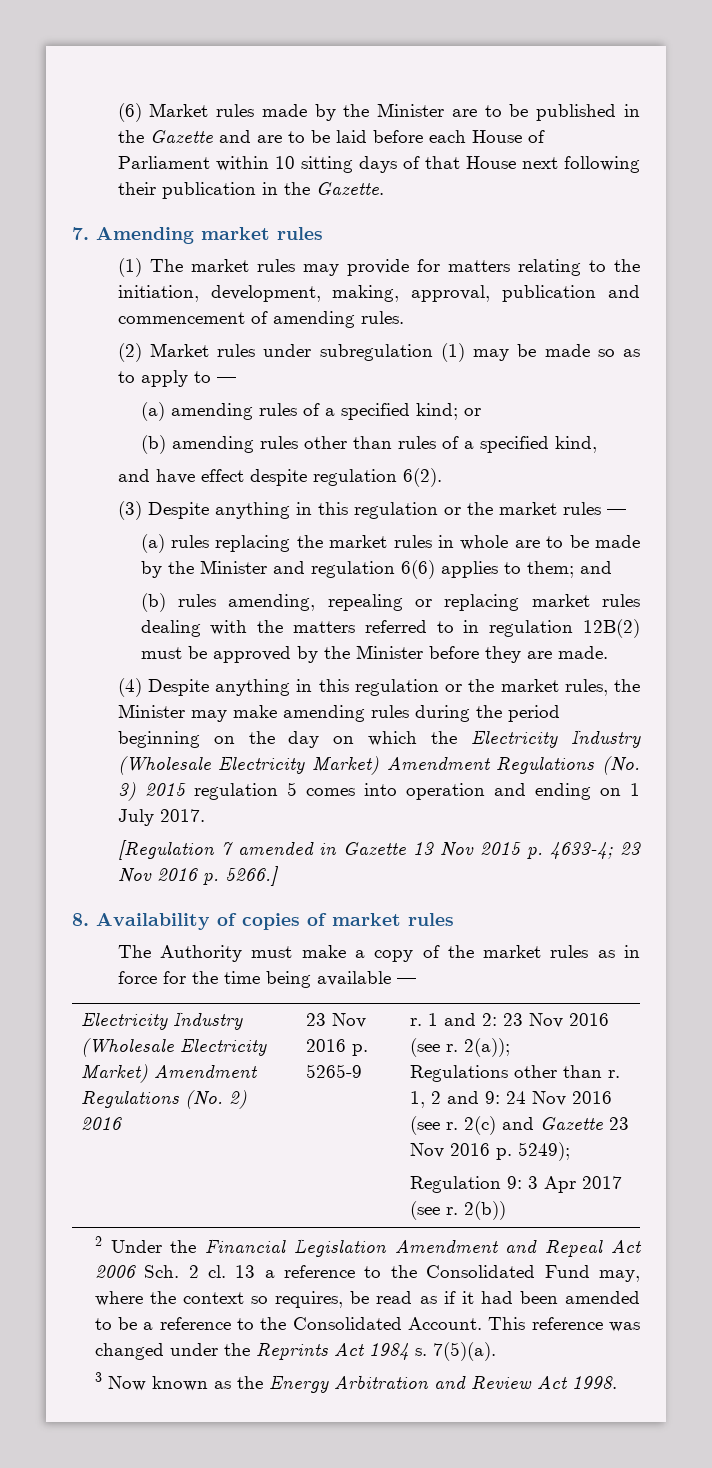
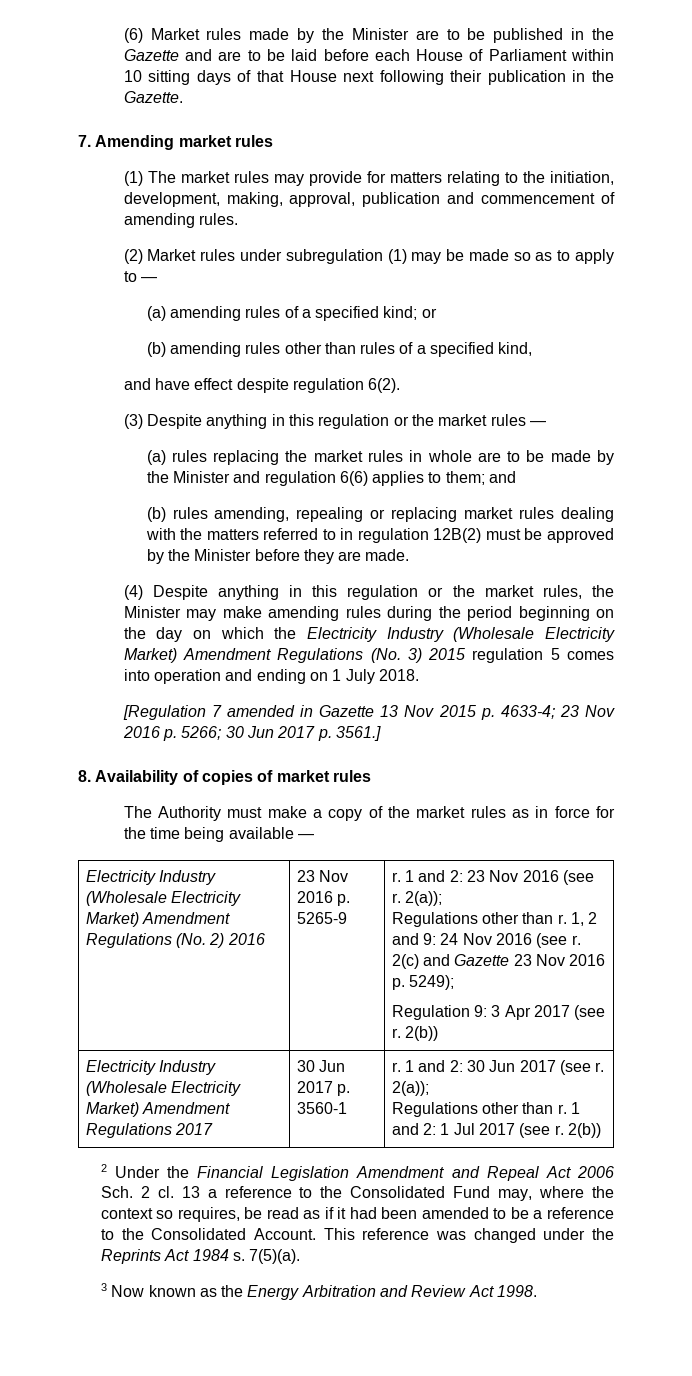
[159,809,205,822] 2017. -> [378,669,419,681] 2018.
[224,866,279,886] 5266.] -> [181,726,381,741] 5266; 30 Jun 2017 p. 3561.]
(506, 1210) none -> [85,1060,217,1075] [85,1081,242,1096] [85,1102,231,1117] [85,1123,214,1138] [296,1060,346,1072] [296,1081,351,1096] [296,1102,347,1114] [391,1060,605,1075] [391,1081,429,1096] [391,1102,580,1117] [391,1123,601,1138] // Electricity Industry (Wholesale Electricity Market) Amendment Regulations 2017 | 30 Jun 2017 p. 3560-1 | r. 1 and 2: 30 Jun 2017 (see r. 2(a)); // Regulations other than r. 1 and 2: 1 Jul 2017 (see r. 2(b))

